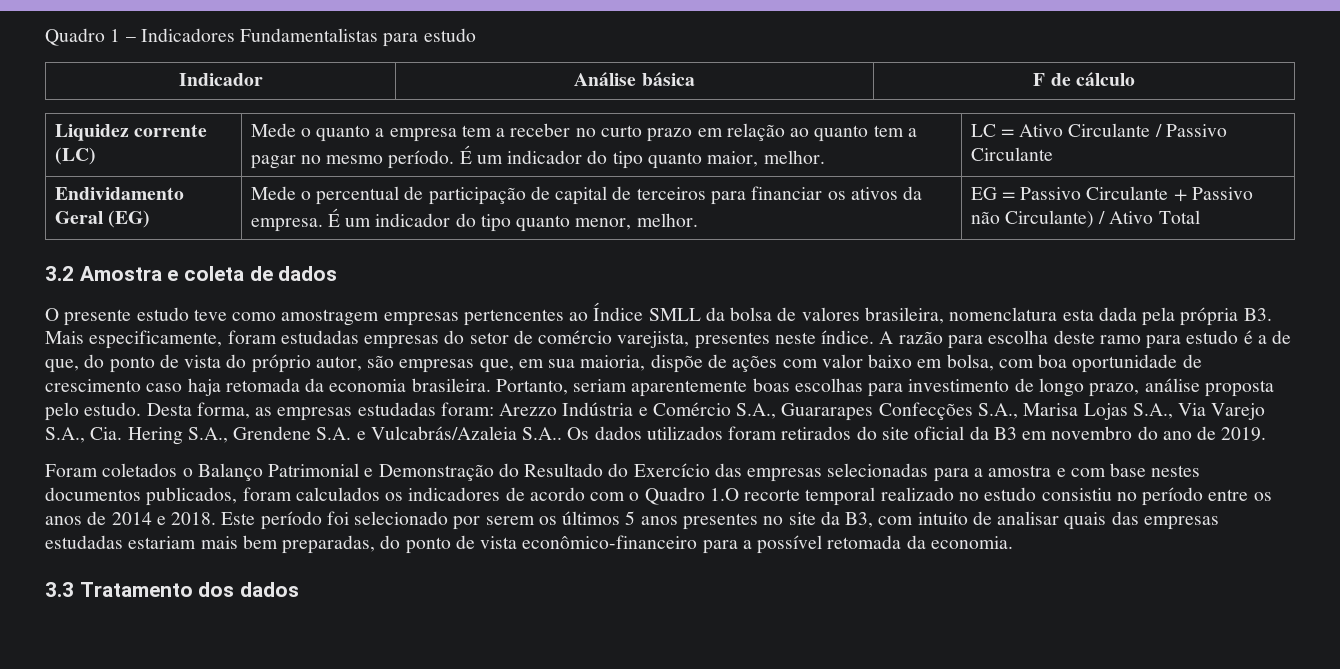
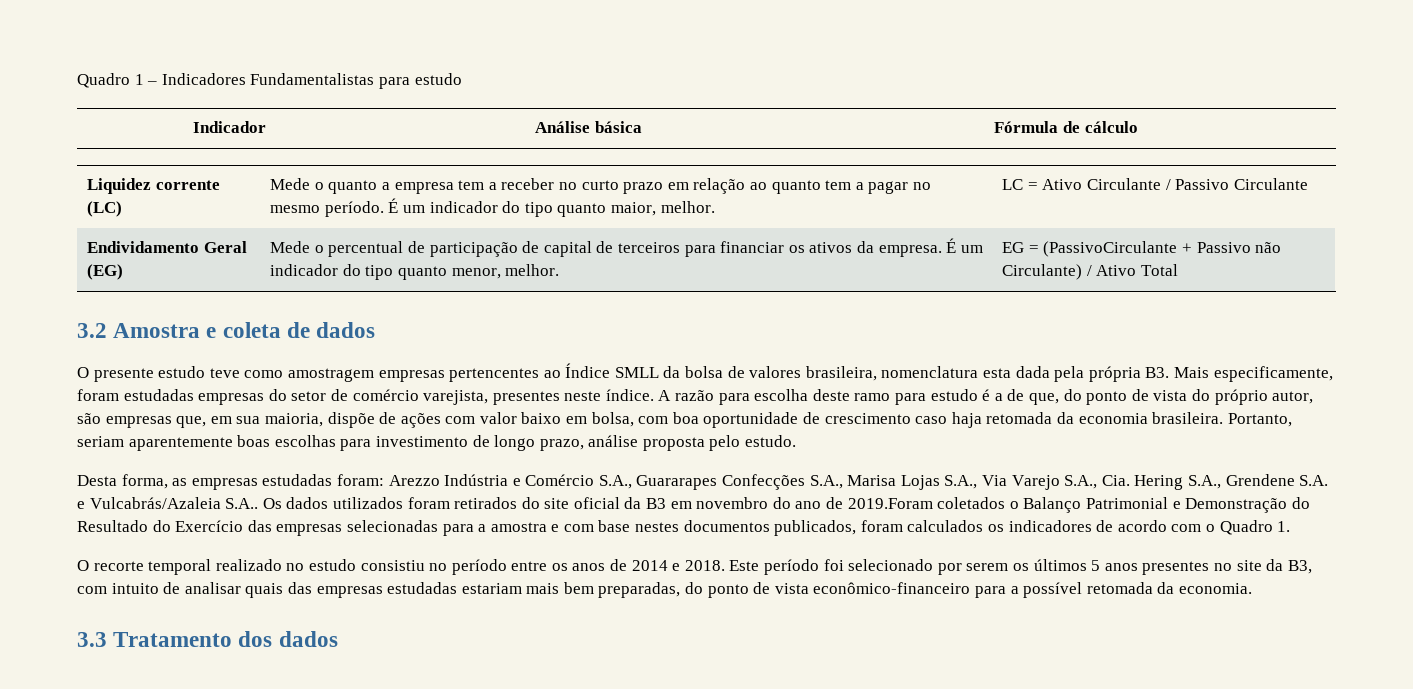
[1033,73,1046,86] F -> [994,121,1059,133] Fórmula
[1020,186,1169,200] Passivo Circulante -> [1043,241,1178,257] (PassivoCirculante
(142, 409) none -> (797, 441) //
[1221,427,1267,441] [45,464,98,477] 2019. // Foram -> [847,498,933,509] 2019.Foram
[709,488,739,501] 1.O -> [1277,521,1291,532] [77,560,89,571] 1. // O

